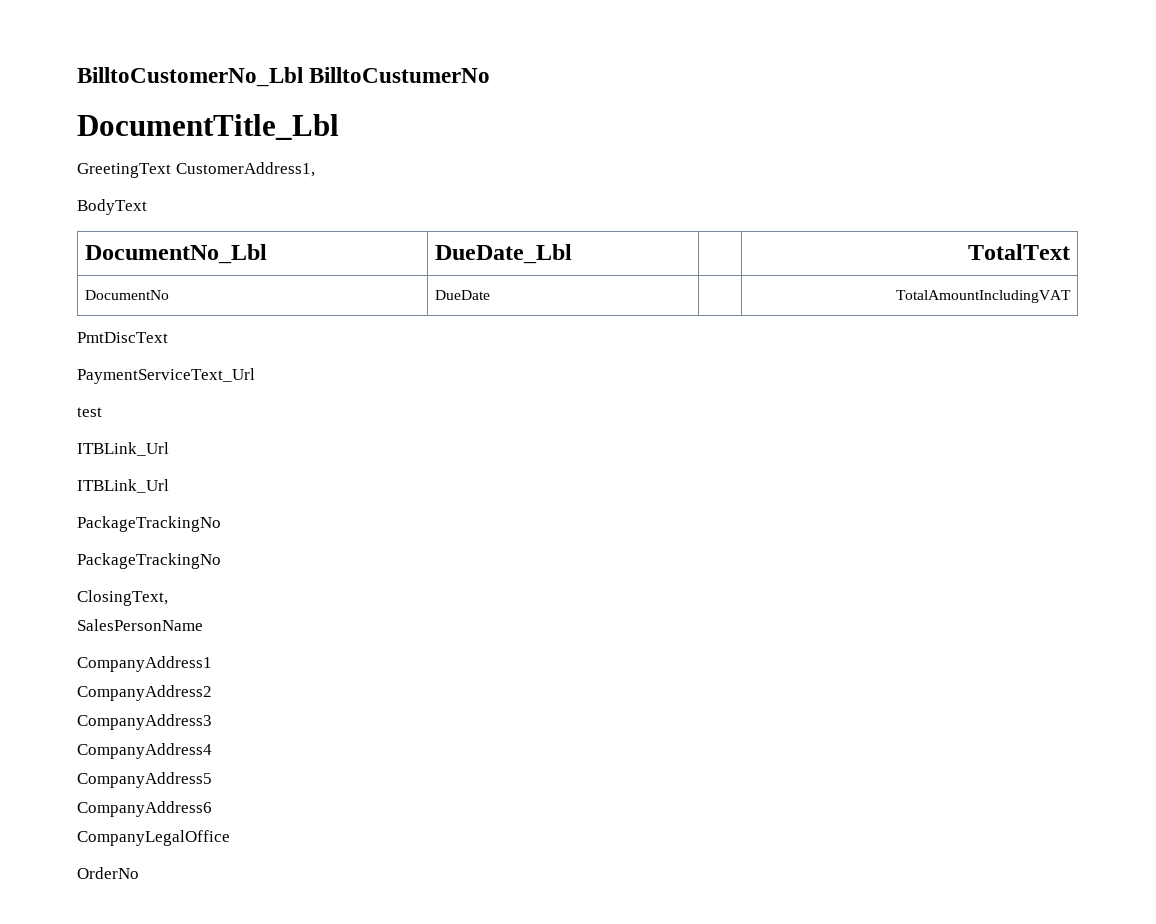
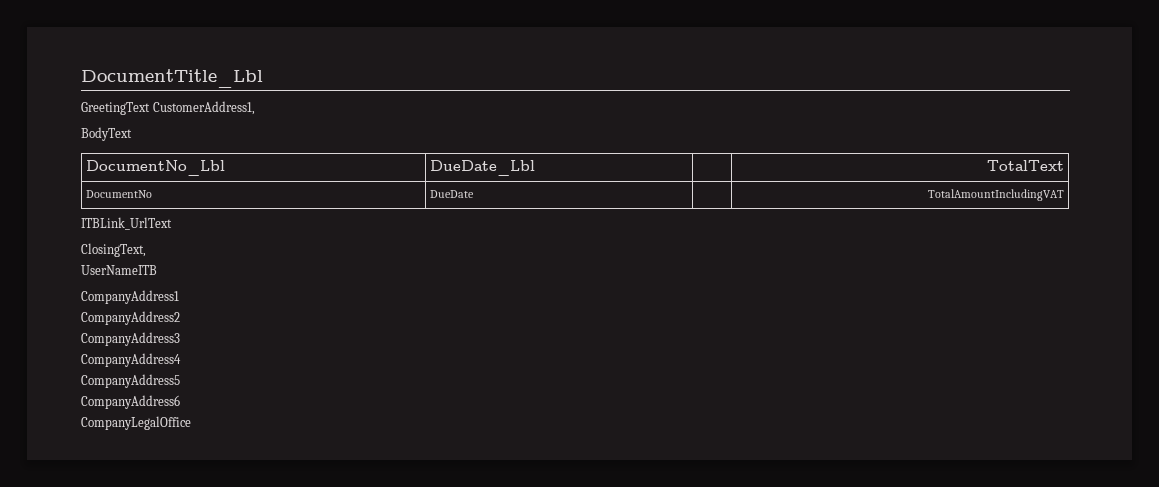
[77,67,491,87] BilltoCustomerNo_Lbl BilltoCustumerNo // -> (81, 78) none
[77,332,168,343] [77,368,255,384] [77,407,102,417] [77,442,169,456] [77,479,169,493] [77,516,221,532] [77,553,221,569] PmtDiscText // PaymentServiceText_Url // test // ITBLink_Url // ITBLink_Url // PackageTrackingNo // PackageTrackingNo -> [81,217,172,230] ITBLink_UrlText
[77,619,203,631] SalesPersonName -> [81,265,157,275] UserNameITB
[77,867,139,879] // OrderNo -> (191, 423) none

